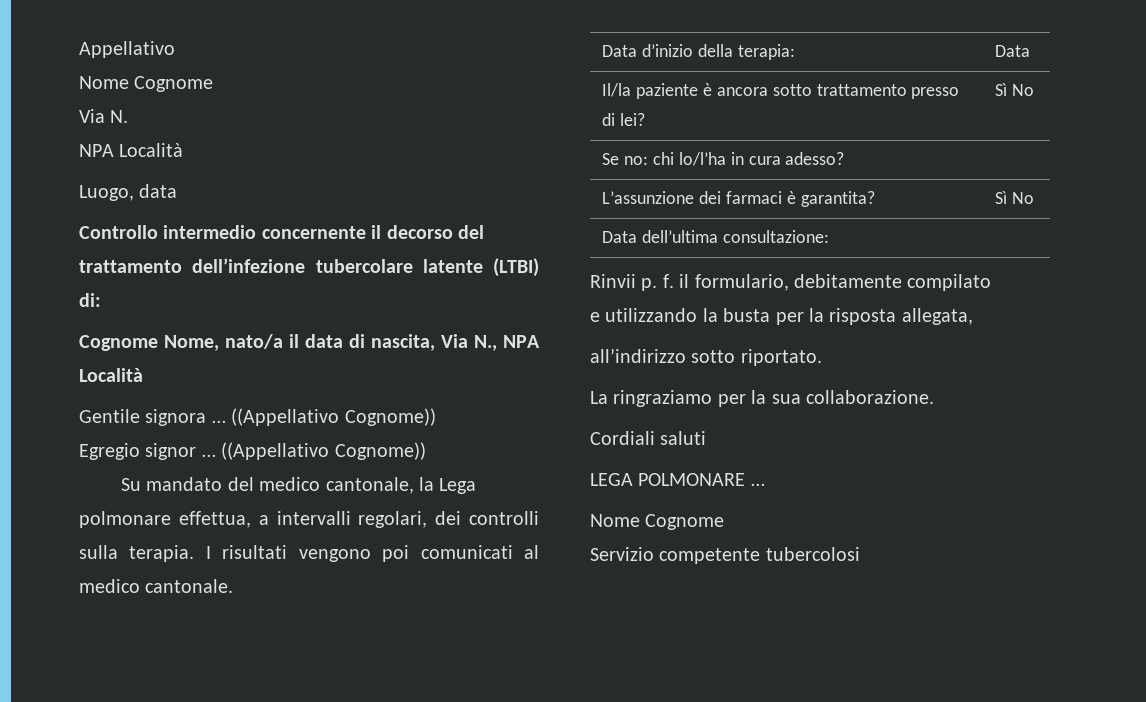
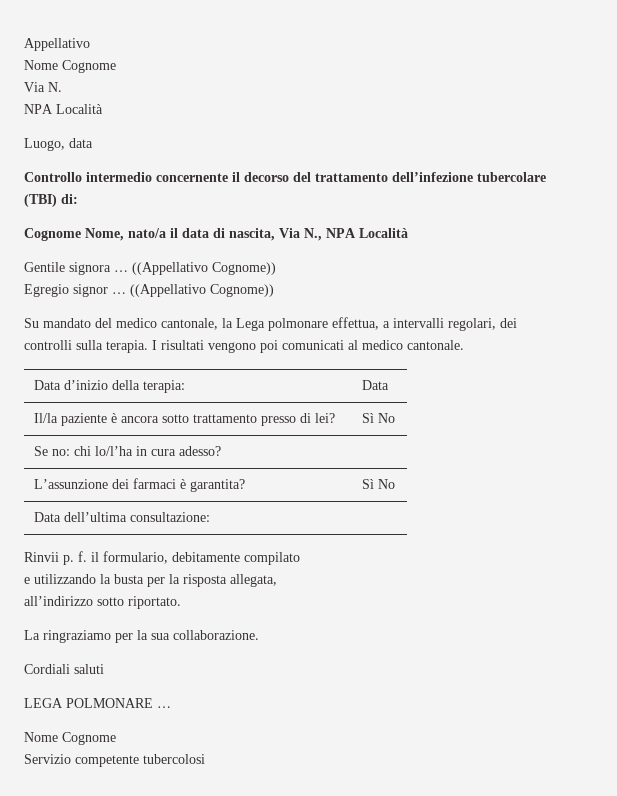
[422,258,539,277] latente (LTBI) -> [24,194,57,207] (TBI)

